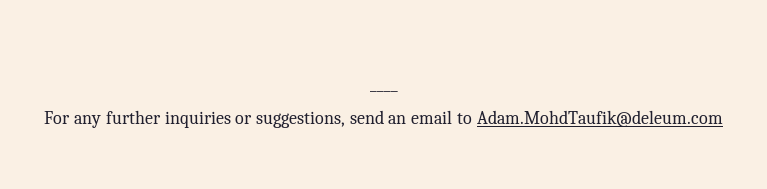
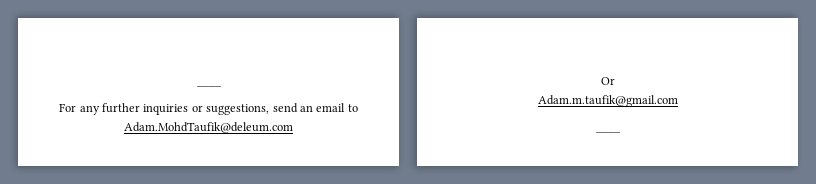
(723, 118) none -> [600,77,615,85] [537,95,678,107] [595,131,621,133] // Or // Adam.m.taufik@gmail.com // ____

